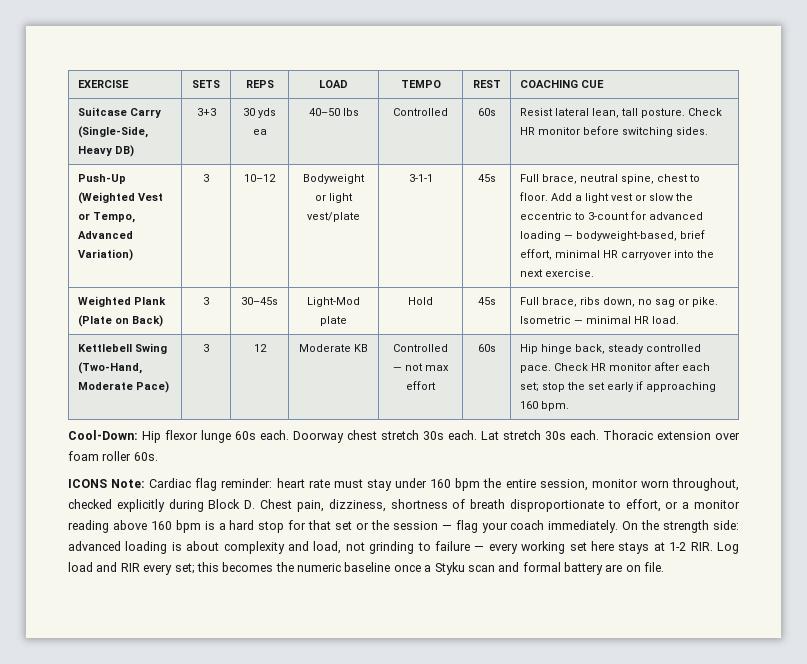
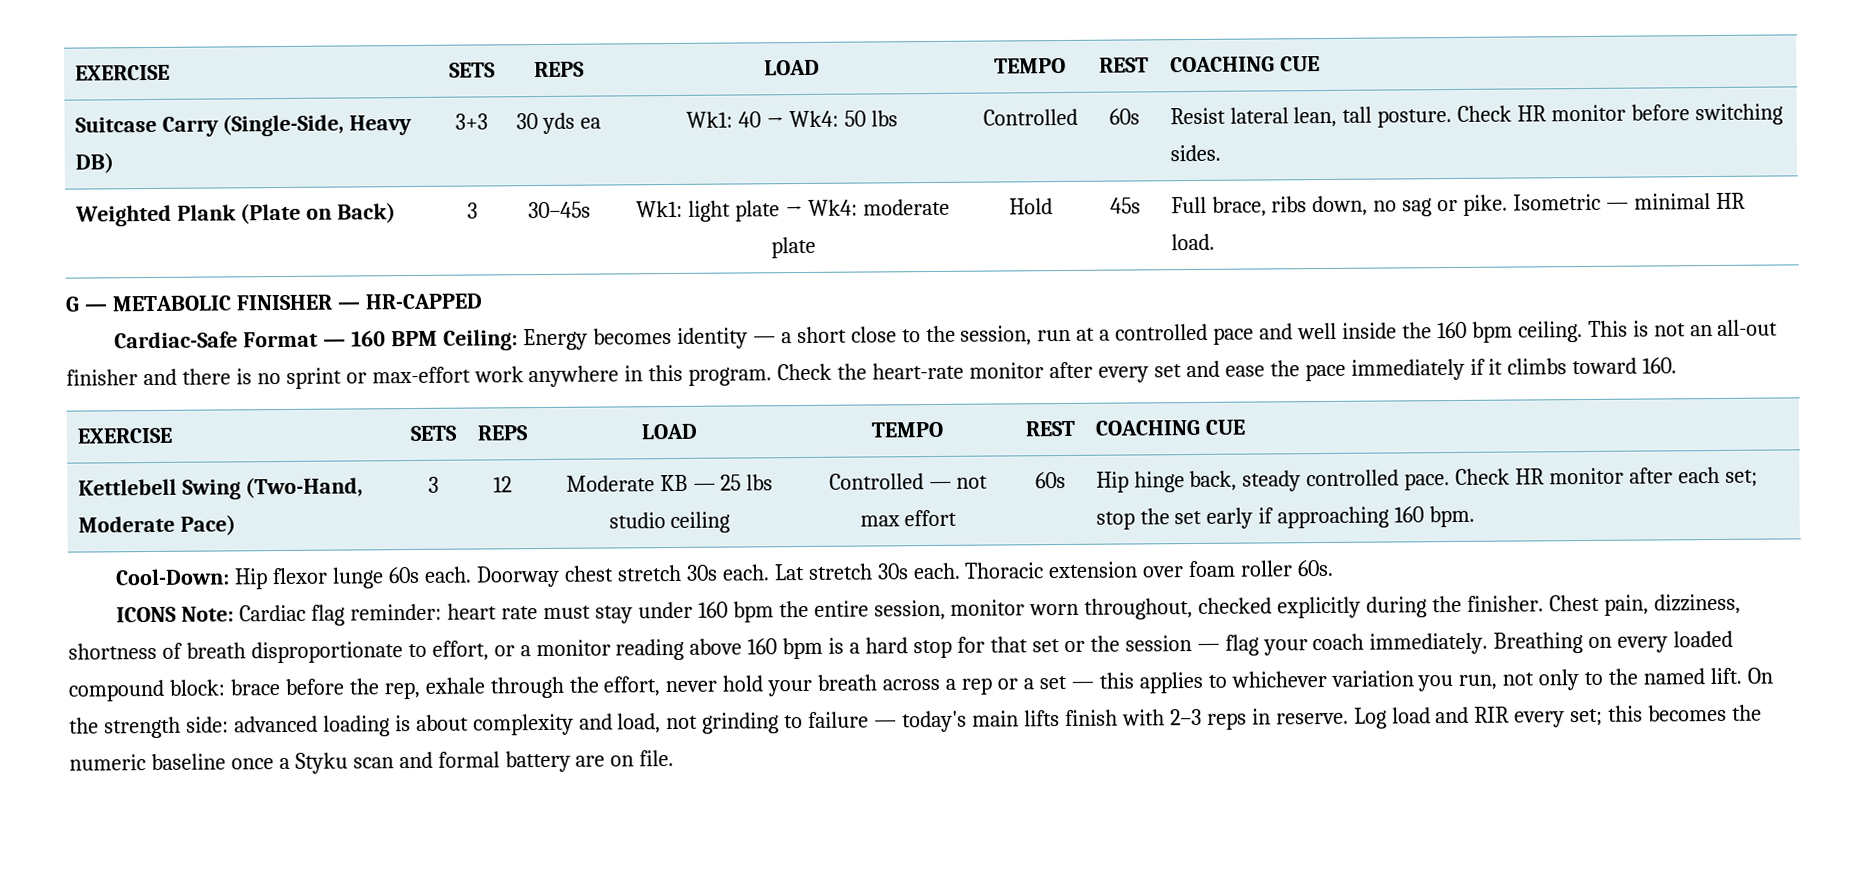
[308,108,340,116] 40–50 -> [686,110,866,128] Wk1: 40 → Wk4: 50
[77,174,126,184] [77,192,163,204] [77,212,135,223] [77,231,133,239] [77,249,133,261] [203,174,209,182] [244,174,276,182] [303,174,365,184] [315,193,353,203] [307,212,360,222] [408,174,433,182] [477,174,496,182] [519,174,700,184] [519,192,693,203] [519,211,703,220] [519,230,705,241] [519,249,714,260] [519,269,594,277] // Push-Up (Weighted Vest or Tempo, Advanced Variation) | 3 | 10–12 | Bodyweight or light vest/plate | 3-1-1 | 45s | Full brace, neutral spine, chest to floor. Add a light vest or slow the eccentric to 3-count for advanced loading — bodyweight-based, brief effort, minimal HR carryover into the next exercise. -> (1221, 153) none
[307,297,360,307] Light-Mod -> [636,198,950,222] Wk1: light plate → Wk4: moderate
(679, 320) none -> [65,293,482,312] [114,319,1779,351] [66,357,1678,389] [76,427,173,444] [409,425,458,442] [476,425,529,441] [640,423,697,440] [871,421,943,438] [1024,420,1075,437] [1094,419,1245,436] // G — METABOLIC FINISHER — HR-CAPPED // Cardiac-Safe Format — 160 BPM Ceiling: Energy becomes identity — a short close to the session, run at a controlled pace and well inside the 160 bpm ceiling. This is not an all-out finisher and there is no sprint or max-effort work anywhere in this program. Check the heart-rate monitor after every set and ease the pace immediately if it climbs toward 160. // EXERCISE | SETS | REPS | LOAD | TEMPO | REST | COACHING CUE
(369, 348) none -> [692,474,774,491] [608,511,731,534] — 25 lbs studio ceiling
[208,499,256,509] Block D. -> [1432,595,1545,613] the finisher.
(619, 526) none -> [1493,630,1734,654] [68,667,1743,702] Breathing on every loaded compound block: brace before the rep, exhale through the effort, never hold your breath across a rep or a set — this applies to whichever variation you run, not only to the named lift.
[488,541,713,554] every working set here stays at 1-2 RIR. -> [902,708,1349,733] today's main lifts finish with 2–3 reps in reserve.

